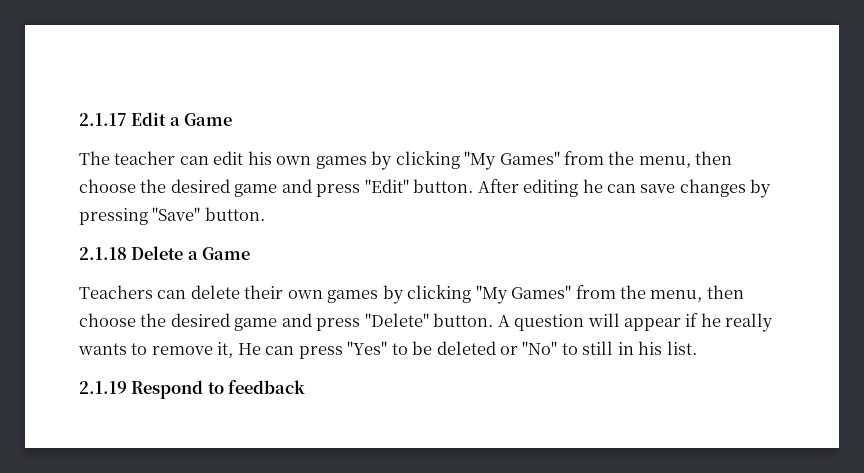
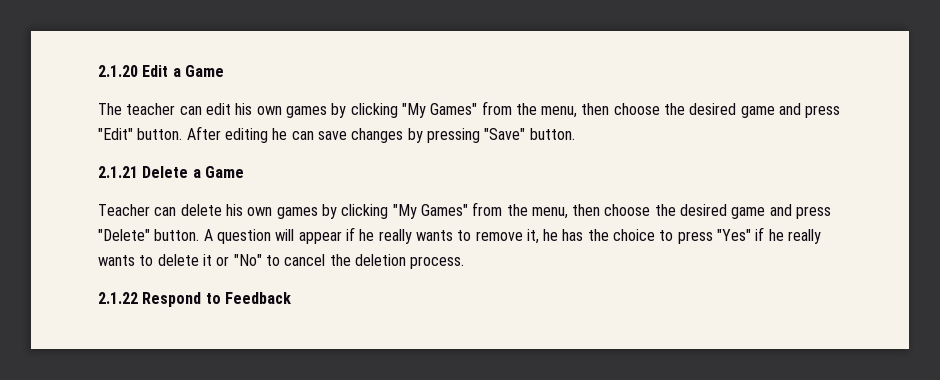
[79,113,127,126] 2.1.17 -> [98,65,138,77] 2.1.20
[79,247,127,260] 2.1.18 -> [98,166,138,178] 2.1.21
[79,285,153,299] Teachers -> [98,204,150,216] Teacher
[244,285,284,299] their -> [225,204,243,216] his
[237,341,697,359] [79,381,127,394] He can press "Yes" to be deleted or "No" to still in his list. // 2.1.19 -> [543,227,822,244] [98,254,465,269] [98,292,138,304] he has the choice to press "Yes" if he really wants to delete it or "No" to cancel the deletion process. // 2.1.22
[228,380,306,394] feedback -> [224,292,291,304] Feedback

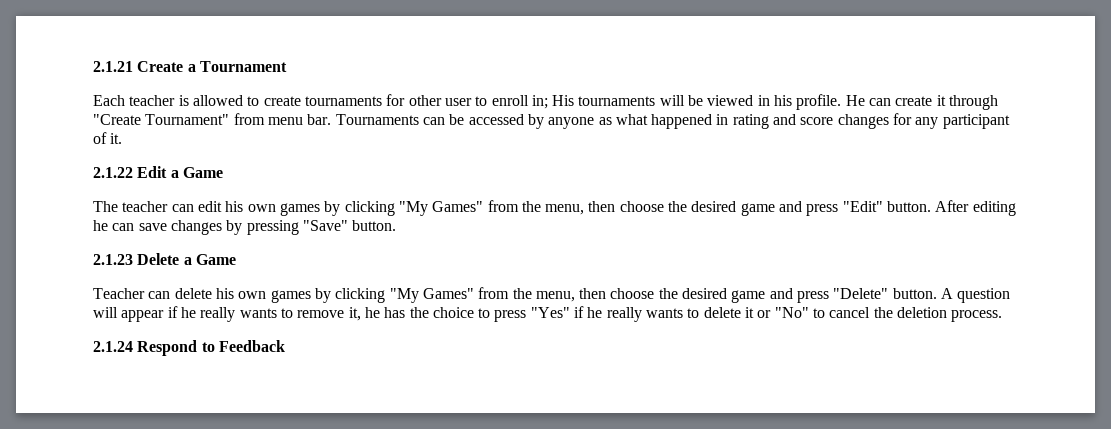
[98,65,138,77] 2.1.20 -> [93,61,287,72] [93,94,999,110] [93,113,1010,129] [93,132,123,144] [93,167,133,178] 2.1.21 Create a Tournament // Each teacher is allowed to create tournaments for other user to enroll in; His tournaments will be viewed in his profile. He can create it through "Create Tournament" from menu bar. Tournaments can be accessed by anyone as what happened in rating and score changes for any participant of it. // 2.1.22
[98,166,138,178] 2.1.21 -> [93,254,133,265] 2.1.23
[98,292,138,304] 2.1.22 -> [93,341,133,352] 2.1.24

